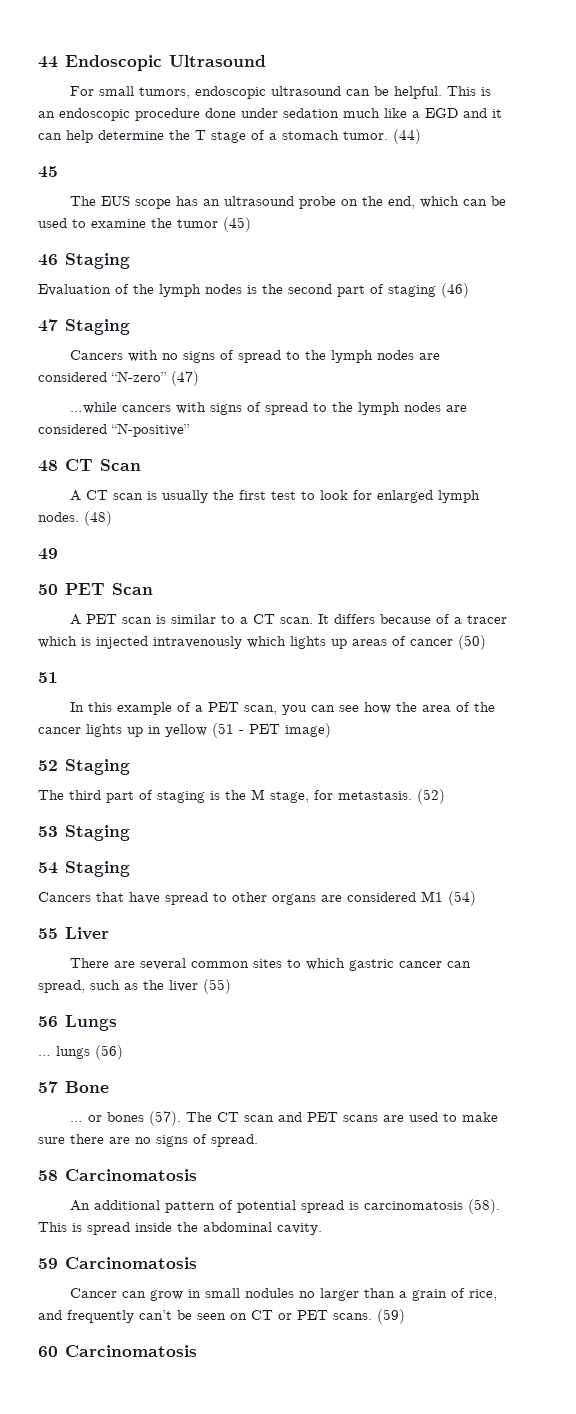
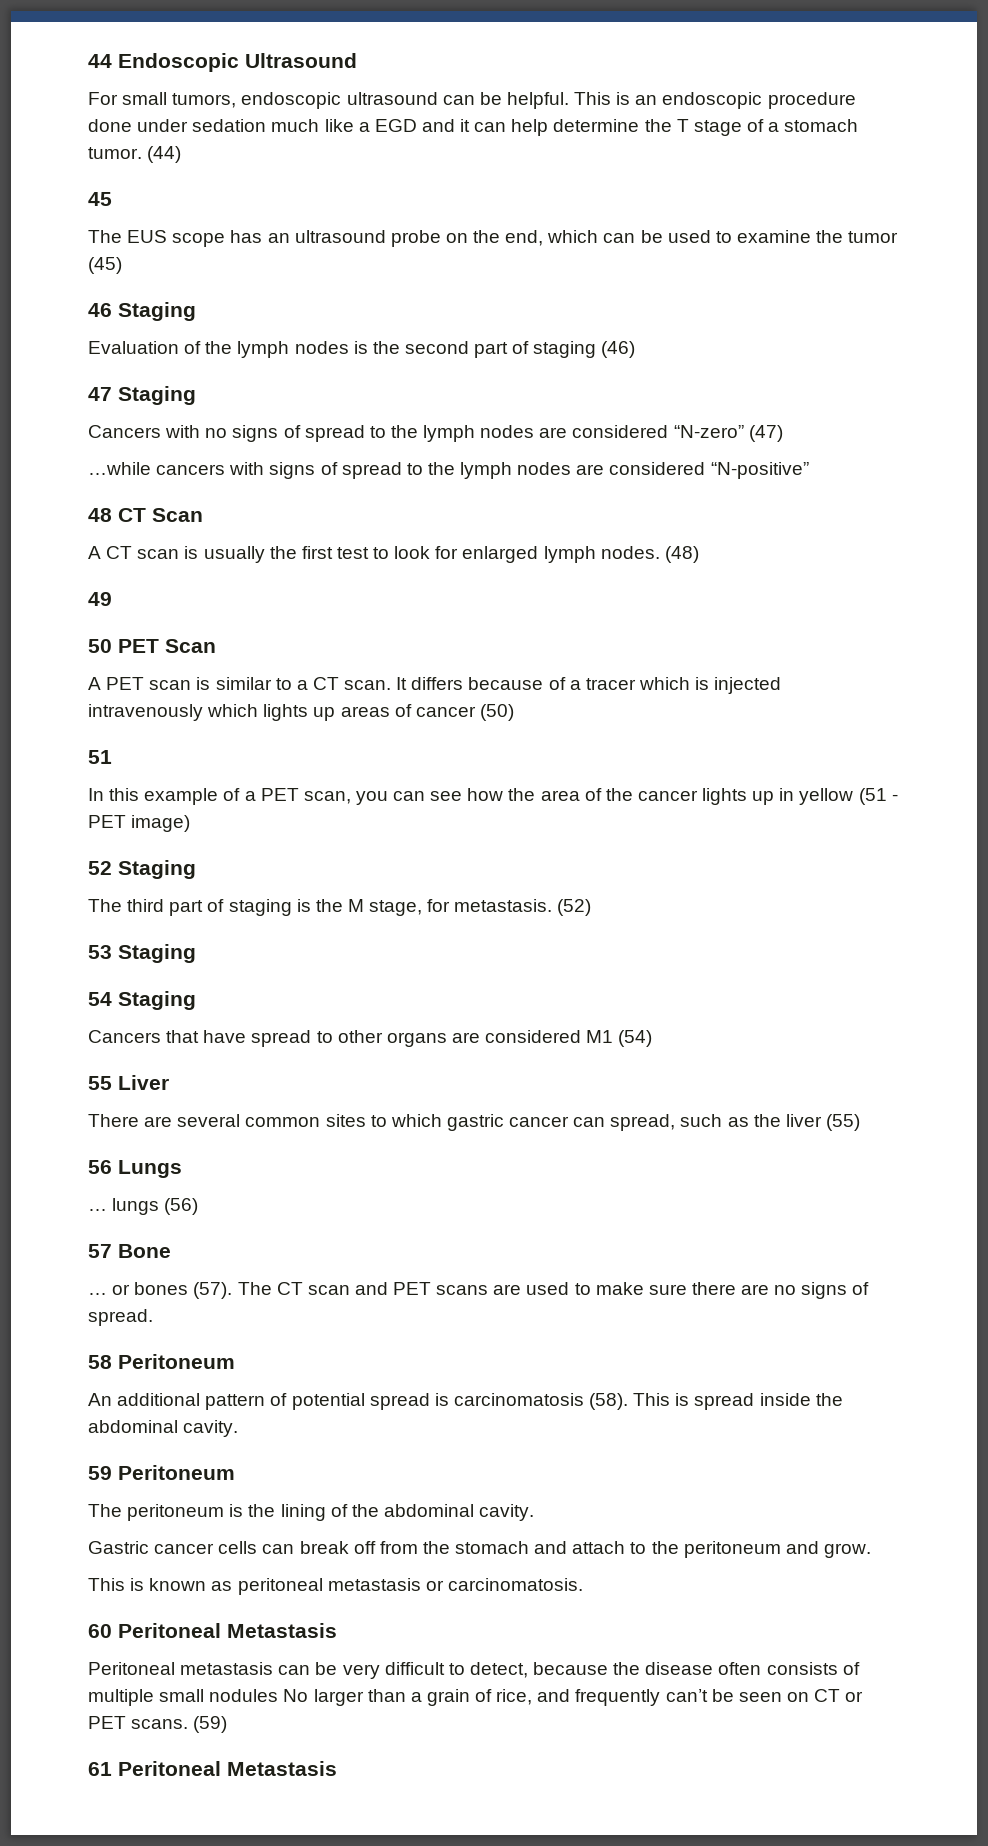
[65,1169,197,1181] Carcinomatosis -> [118,1354,235,1369] Peritoneum
[65,1257,197,1269] [70,1288,202,1301] Carcinomatosis // Cancer can grow in -> [118,1465,235,1480] [88,1504,535,1521] [88,1541,871,1558] [88,1578,583,1595] [88,1623,337,1638] [88,1662,860,1679] [88,1689,154,1706] Peritoneum // The peritoneum is the lining of the abdominal cavity. // Gastric cancer cells can break off from the stomach and attach to the peritoneum and grow. // This is known as peritoneal metastasis or carcinomatosis. // 60 Peritoneal Metastasis // Peritoneal metastasis can be very difficult to detect, because the disease often consists of multiple
[299,1291,316,1298] no -> [283,1689,309,1702] No
[38,1345,197,1357] 60 Carcinomatosis -> [88,1761,337,1776] 61 Peritoneal Metastasis

